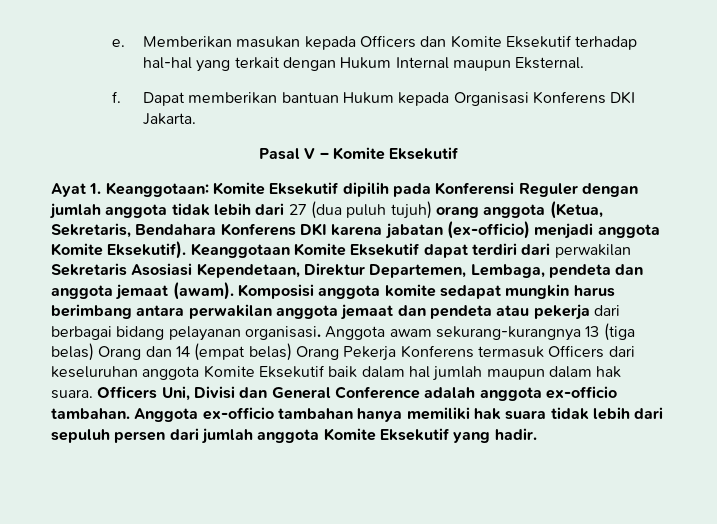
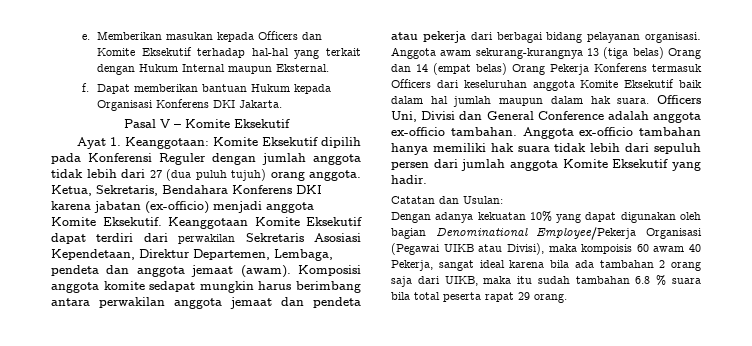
[483,201,603,219] anggota (Ketua, -> [309,170,361,181] [51,185,92,196] anggota. Ketua,
[107,241,187,259] Eksekutif). -> [102,217,162,226] Eksekutif.
(537, 434) none -> [391,196,503,204] [391,211,701,223] [391,227,702,240] [391,243,701,255] [391,260,701,271] [391,275,701,287] [391,292,567,303] // Catatan dan Usulan: // Dengan adanya kekuatan 10% yang dapat digunakan oleh bagian Denominational Employee/Pekerja Organisasi (Pegawai UIKB atau Divisi), maka kompoisis 60 awam 40 Pekerja, sangat ideal karena bila ada tambahan 2 orang saja dari UIKB, maka itu sudah tambahan 6.8 % suara bila total peserta rapat 29 orang.

